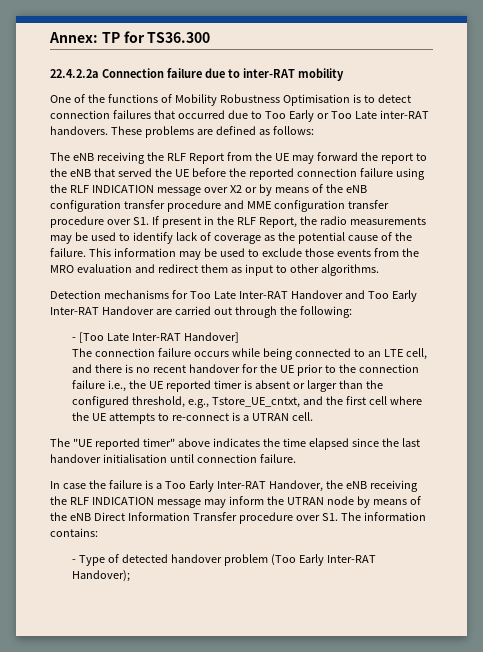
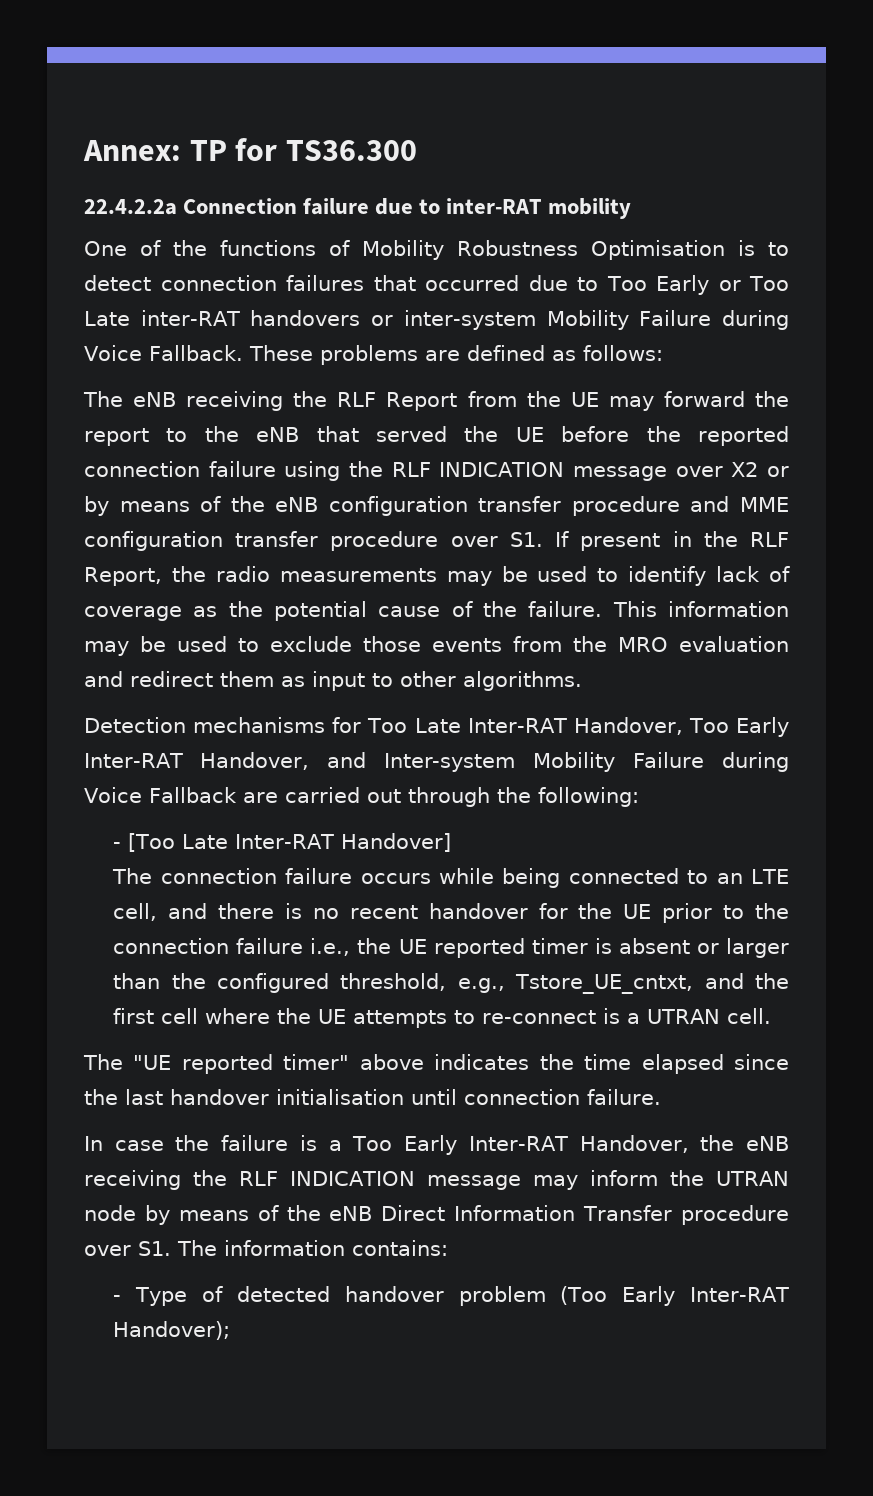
[50,126,108,135] handovers. -> [250,310,789,330] [84,345,243,361] handovers or inter-system Mobility Failure during Voice Fallback.
[290,290,417,302] [50,306,154,315] Handover and Too Early Inter-RAT Handover -> [573,717,789,737] [84,752,789,772] [84,787,237,803] Handover, Too Early Inter-RAT Handover, and Inter-system Mobility Failure during Voice Fallback

